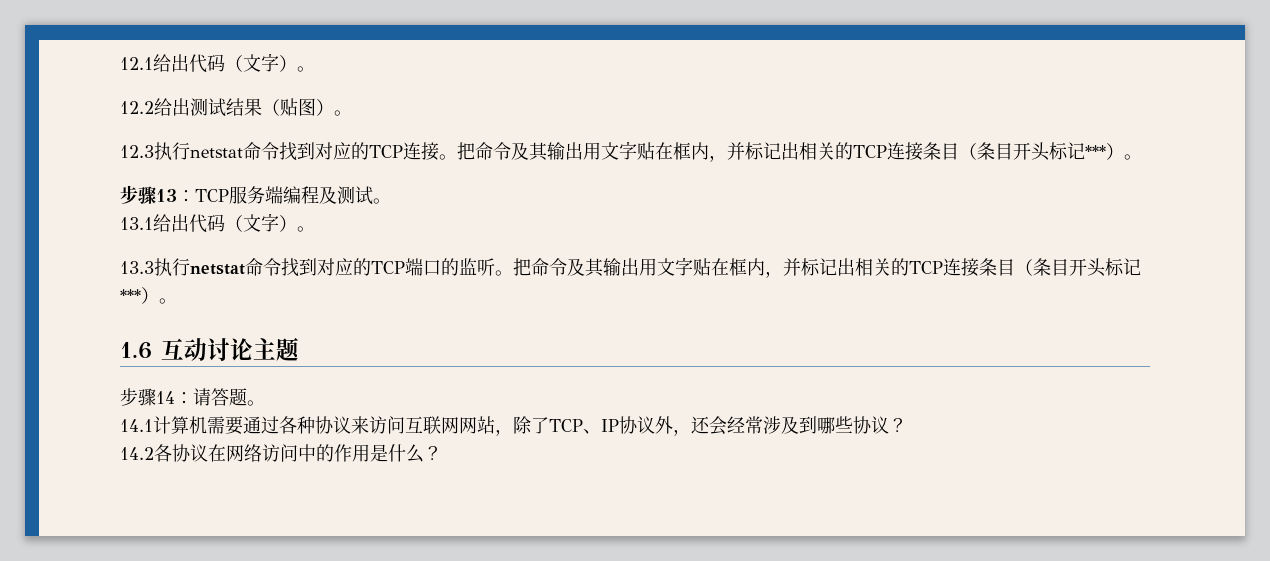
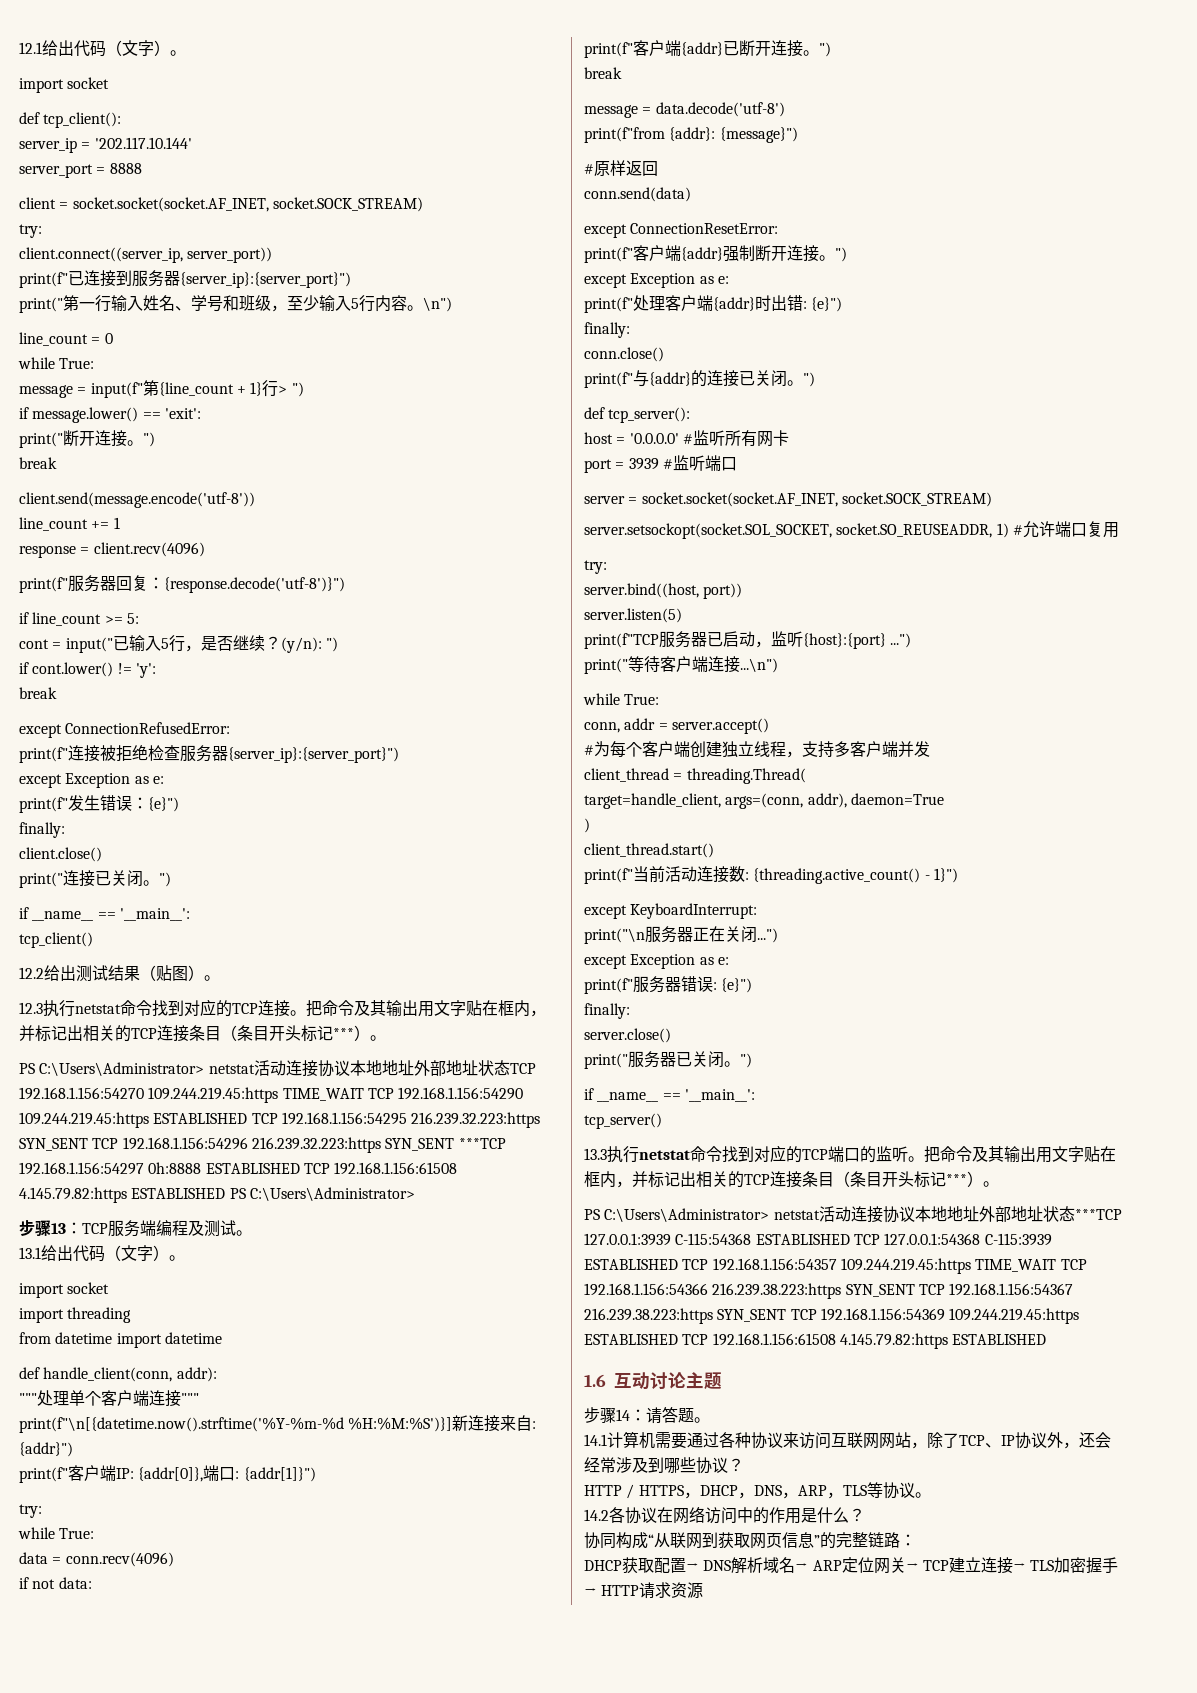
(315, 69) none -> [19,77,110,93] [19,112,122,128] [19,137,192,153] [19,163,142,178] [19,197,423,212] [19,224,42,238] [19,247,273,263] [19,270,351,288] [19,295,452,313] [19,332,113,346] [18,357,95,369] [19,380,304,398] [19,407,201,423] [19,430,155,448] [19,457,57,469] [19,492,255,508] [19,517,120,531] [19,542,205,558] [19,575,345,593] [19,612,139,626] [19,635,338,653] [19,662,156,678] [19,687,57,699] [19,722,231,738] [19,745,399,763] [19,773,164,788] [19,795,179,813] [19,822,65,838] [19,847,102,862] [19,870,171,888] [19,907,190,921] [19,932,93,948] // import socket // def tcp_client(): // server_ip = '202.117.10.144' // server_port = 8888 // client = socket.socket(socket.AF_INET, socket.SOCK_STREAM) // try: // client.connect((server_ip, server_port)) // print(f"已连接到服务器{server_ip}:{server_port}") // print("第一行输入姓名、学号和班级，至少输入5行内容。\n") // line_count = 0 // while True: // message = input(f"第{line_count + 1}行> ") // if message.lower() == 'exit': // print("断开连接。") // break // client.send(message.encode('utf-8')) // line_count += 1 // response = client.recv(4096) // print(f"服务器回复：{response.decode('utf-8')}") // if line_count >= 5: // cont = input("已输入5行，是否继续？(y/n): ") // if cont.lower() != 'y': // break // except ConnectionRefusedError: // print(f"连接被拒绝检查服务器{server_ip}:{server_port}") // except Exception as e: // print(f"发生错误：{e}") // finally: // client.close() // print("连接已关闭。") // if __name__ == '__main__': // tcp_client()
(1142, 157) none -> [19,1060,536,1077] [19,1087,524,1103] [19,1112,541,1128] [19,1137,506,1153] [19,1162,458,1175] [19,1187,415,1203] // PS C:\Users\Administrator> netstat活动连接协议本地地址外部地址状态TCP 192.168.1.156:54270 109.244.219.45:https TIME_WAIT TCP 192.168.1.156:54290 109.244.219.45:https ESTABLISHED TCP 192.168.1.156:54295 216.239.32.223:https SYN_SENT TCP 192.168.1.156:54296 216.239.32.223:https SYN_SENT ***TCP 192.168.1.156:54297 0h:8888 ESTABLISHED TCP 192.168.1.156:61508 4.145.79.82:https ESTABLISHED PS C:\Users\Administrator>
(315, 229) none -> [19,1282,110,1298] [19,1307,132,1323] [19,1332,222,1348] [19,1367,217,1382] [19,1390,199,1407] [19,1415,537,1433] [19,1442,73,1457] [19,1465,316,1483] [19,1504,42,1518] [18,1527,95,1539] [19,1552,174,1567] [19,1577,92,1589] [584,40,831,58] [584,67,622,79] [584,102,785,118] [584,127,798,143] [584,160,658,176] [584,187,691,202] [584,223,779,238] [584,245,847,263] [584,273,729,288] [584,295,843,313] [584,322,630,338] [584,347,664,362] [584,370,815,388] [584,407,691,423] [584,430,789,447] [584,455,737,473] [584,492,992,507] [584,521,1119,539] [584,560,607,574] [584,583,743,599] [584,608,682,623] [584,631,912,649] [584,656,778,674] [583,693,660,705] [584,718,769,734] [584,741,930,758] [584,768,806,784] [584,793,944,809] [584,818,590,833] [584,843,714,858] [584,866,958,884] [584,903,758,919] [584,926,778,944] [584,954,729,969] [584,976,753,994] [584,1003,630,1019] [584,1028,671,1043] [584,1051,752,1069] [584,1088,755,1102] [584,1113,662,1129] // import socket // import threading // from datetime import datetime // def handle_client(conn, addr): // """处理单个客户端连接""" // print(f"\n[{datetime.now().strftime('%Y-%m-%d %H:%M:%S')}]新连接来自: {addr}") // print(f"客户端IP: {addr[0]},端口: {addr[1]}") // try: // while True: // data = conn.recv(4096) // if not data: // print(f"客户端{addr}已断开连接。") // break // message = data.decode('utf-8') // print(f"from {addr}: {message}") // #原样返回 // conn.send(data) // except ConnectionResetError: // print(f"客户端{addr}强制断开连接。") // except Exception as e: // print(f"处理客户端{addr}时出错: {e}") // finally: // conn.close() // print(f"与{addr}的连接已关闭。") // def tcp_server(): // host = '0.0.0.0' #监听所有网卡 // port = 3939 #监听端口 // server = socket.socket(socket.AF_INET, socket.SOCK_STREAM) // server.setsockopt(socket.SOL_SOCKET, socket.SO_REUSEADDR, 1) #允许端口复用 // try: // server.bind((host, port)) // server.listen(5) // print(f"TCP服务器已启动，监听{host}:{port} ...") // print("等待客户端连接...\n") // while True: // conn, addr = server.accept() // #为每个客户端创建独立线程，支持多客户端并发 // client_thread = threading.Thread( // target=handle_client, args=(conn, addr), daemon=True // ) // client_thread.start() // print(f"当前活动连接数: {threading.active_count() - 1}") // except KeyboardInterrupt: // print("\n服务器正在关闭...") // except Exception as e: // print(f"服务器错误: {e}") // finally: // server.close() // print("服务器已关闭。") // if __name__ == '__main__': // tcp_server()
(177, 301) none -> [584,1206,1122,1223] [584,1233,1052,1246] [584,1258,1087,1274] [584,1283,1074,1299] [584,1308,1080,1324] [584,1333,1047,1349] // PS C:\Users\Administrator> netstat活动连接协议本地地址外部地址状态***TCP 127.0.0.1:3939 C-115:54368 ESTABLISHED TCP 127.0.0.1:54368 C-115:3939 ESTABLISHED TCP 192.168.1.156:54357 109.244.219.45:https TIME_WAIT TCP 192.168.1.156:54366 216.239.38.223:https SYN_SENT TCP 192.168.1.156:54367 216.239.38.223:https SYN_SENT TCP 192.168.1.156:54369 109.244.219.45:https ESTABLISHED TCP 192.168.1.156:61508 4.145.79.82:https ESTABLISHED
(907, 425) none -> [584,1482,931,1499] // HTTP / HTTPS，DHCP，DNS，ARP，TLS等协议。
(442, 453) none -> [584,1532,916,1549] [584,1557,1119,1574] [584,1582,704,1599] // 协同构成“从联网到获取网页信息”的完整链路： // DHCP获取配置→ DNS解析域名→ ARP定位网关→ TCP建立连接→ TLS加密握手→ HTTP请求资源

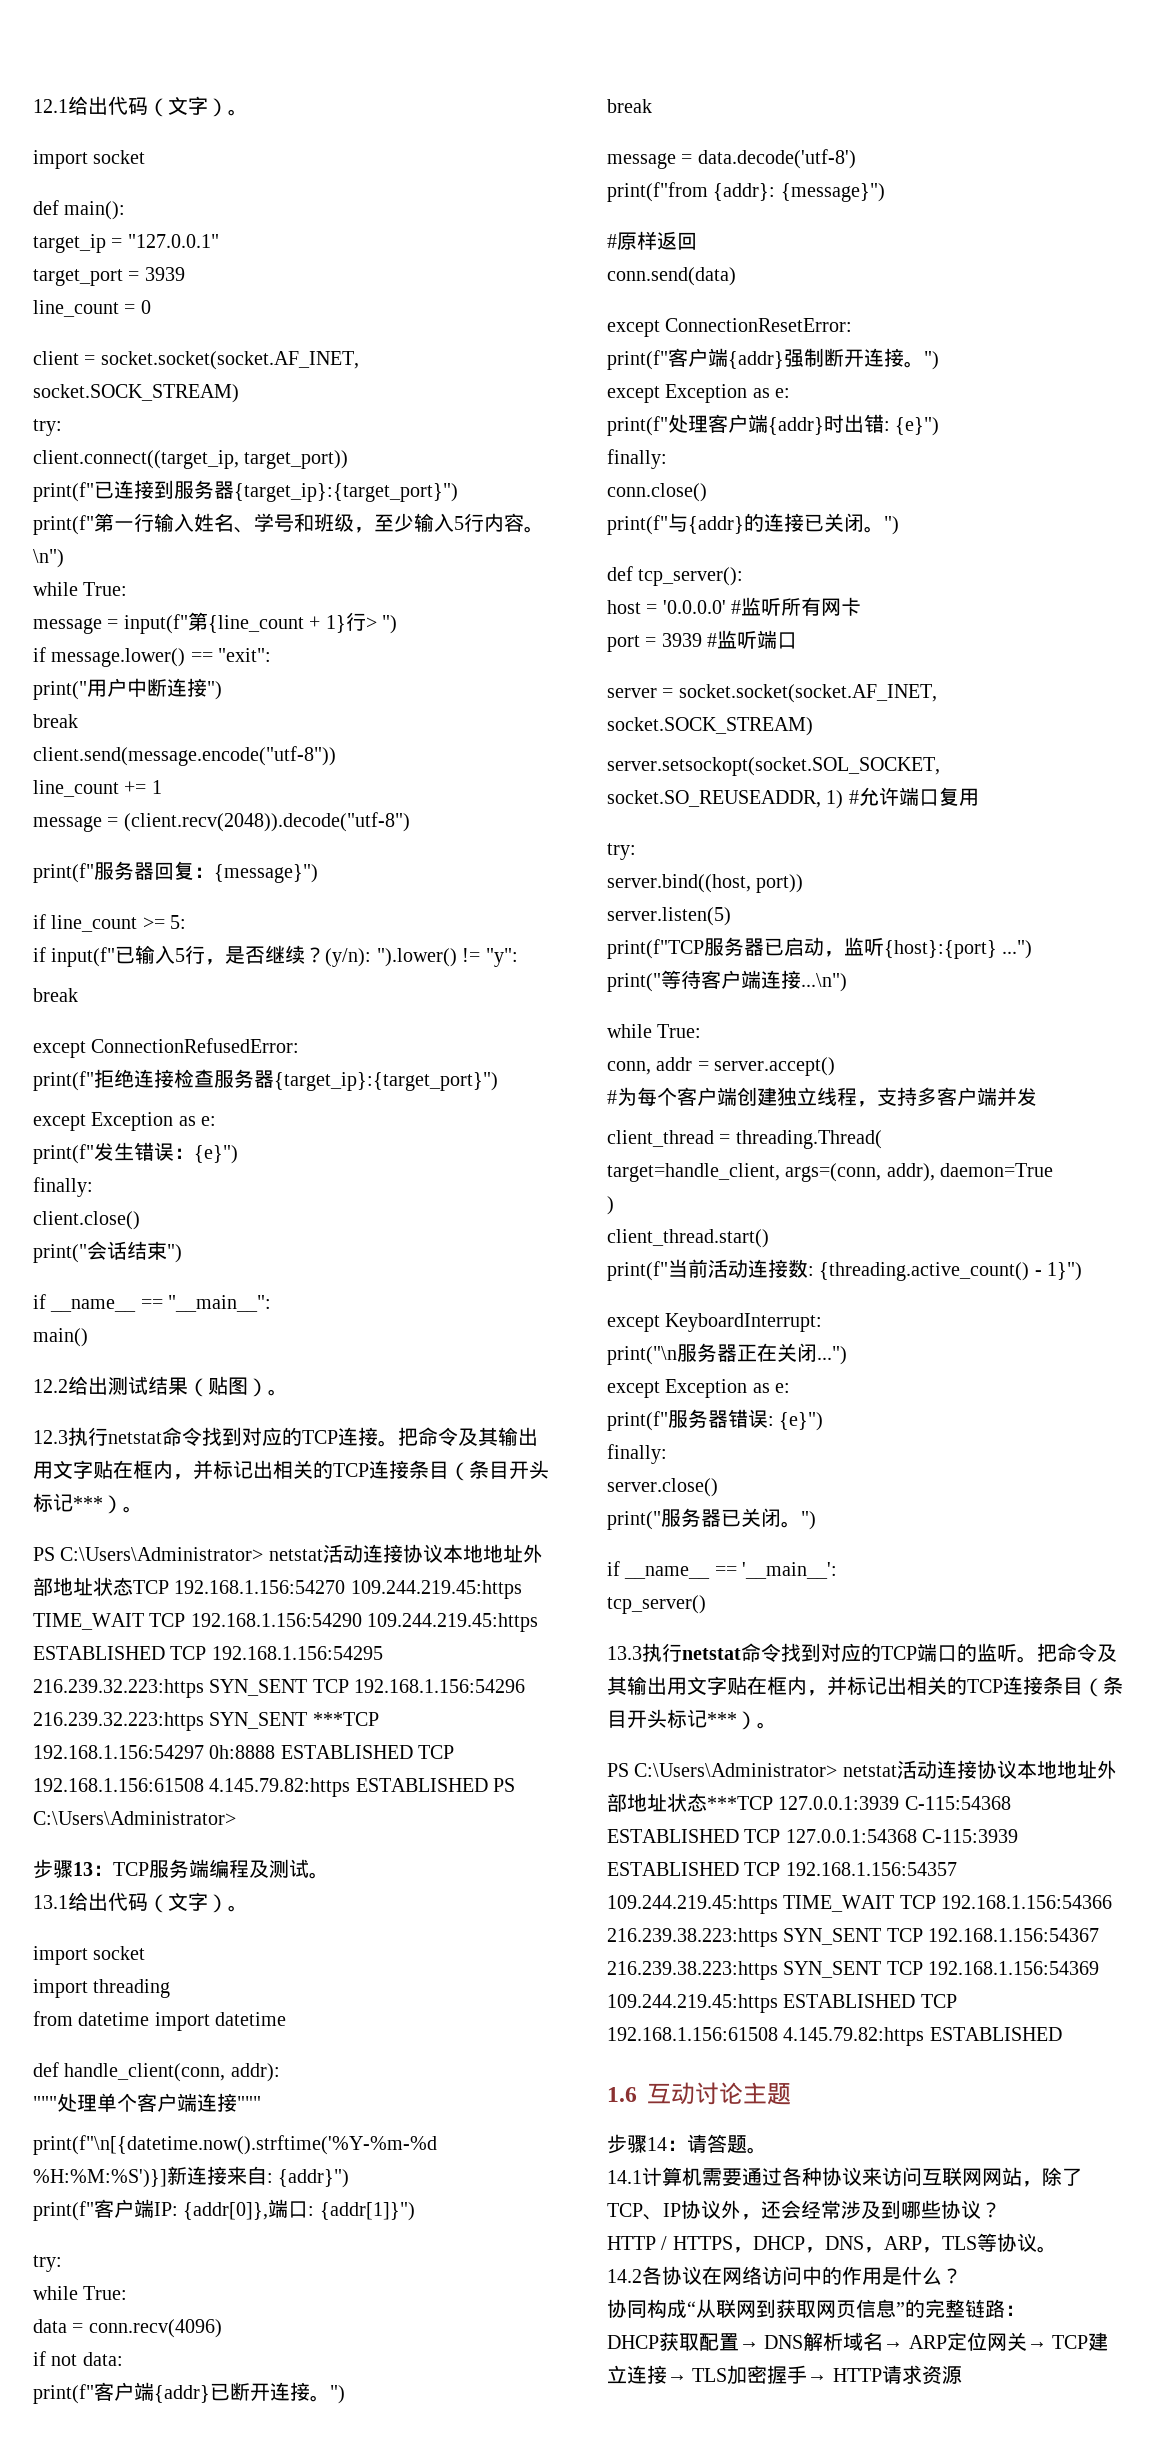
[43,112,122,128] [19,137,192,153] [19,163,142,178] tcp_client(): // server_ip = '202.117.10.144' // server_port = 8888 -> [64,201,126,220] [33,234,219,253] [33,267,185,286] [33,300,151,317] main(): // target_ip = "127.0.0.1" // target_port = 3939 // line_count = 0
[19,247,273,263] client.connect((server_ip, server_port)) -> [33,450,349,469] client.connect((target_ip, target_port))
[180,272,351,288] [19,297,63,313] {server_ip}:{server_port}") // print(" -> [234,483,458,502] [33,515,94,535] {target_ip}:{target_port}") // print(f"
[19,332,113,346] // line_count = 0 -> (64, 558) none
[164,408,201,419] [19,430,155,448] [19,457,57,469] [19,492,255,508] 'exit': // print("断开连接。") // break // client.send(message.encode('utf-8')) -> [218,648,272,662] [33,678,222,700] [33,714,78,728] [33,746,336,766] "exit": // print("用户中断连接") // break // client.send(message.encode("utf-8"))
[19,542,205,558] response = client.recv(4096) -> [33,812,410,832] message = (client.recv(2048)).decode("utf-8")
[164,577,345,593] {response.decode('utf-8')}") -> [214,864,318,883] {message}")
[19,637,113,653] cont = input(" -> [33,947,116,967] if input(f"
[325,637,338,652] [19,662,156,678] ") // if cont.lower() != 'y': -> [376,948,518,967] ").lower() != "y":
[68,745,148,762] 连接被拒绝 -> [94,1069,174,1088] 拒绝连接
[228,747,399,763] {server_ip}:{server_port}") -> [274,1072,498,1091] {target_ip}:{target_port}")
[63,870,171,887] [19,907,190,921] [19,932,93,948] 连接已关闭。") // if __name__ == '__main__': // tcp_client() -> [87,1241,182,1263] [33,1294,272,1312] [33,1328,88,1347] 会话结束") // if __name__ == "__main__": // main()

